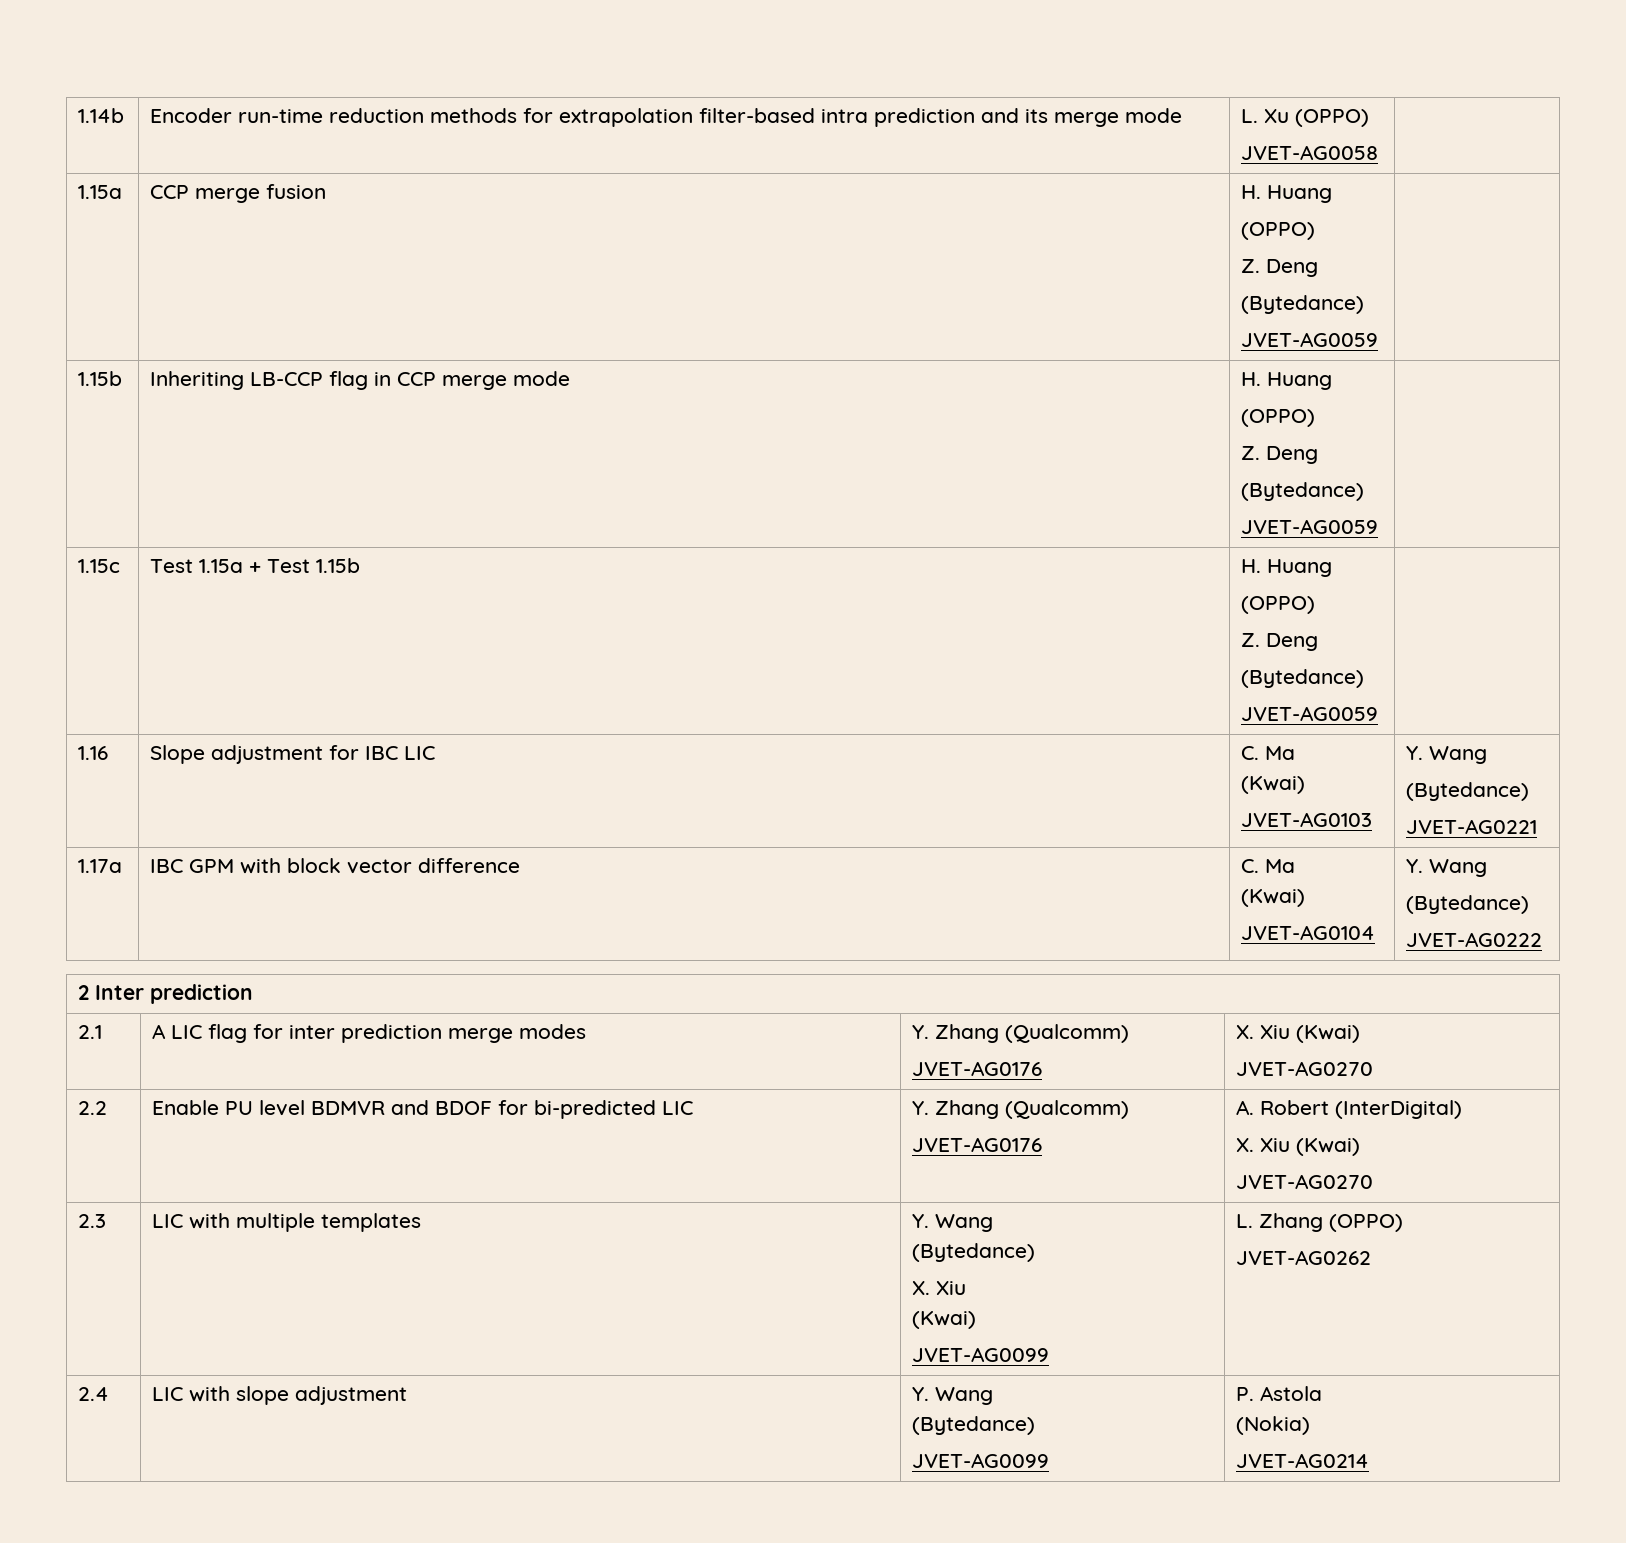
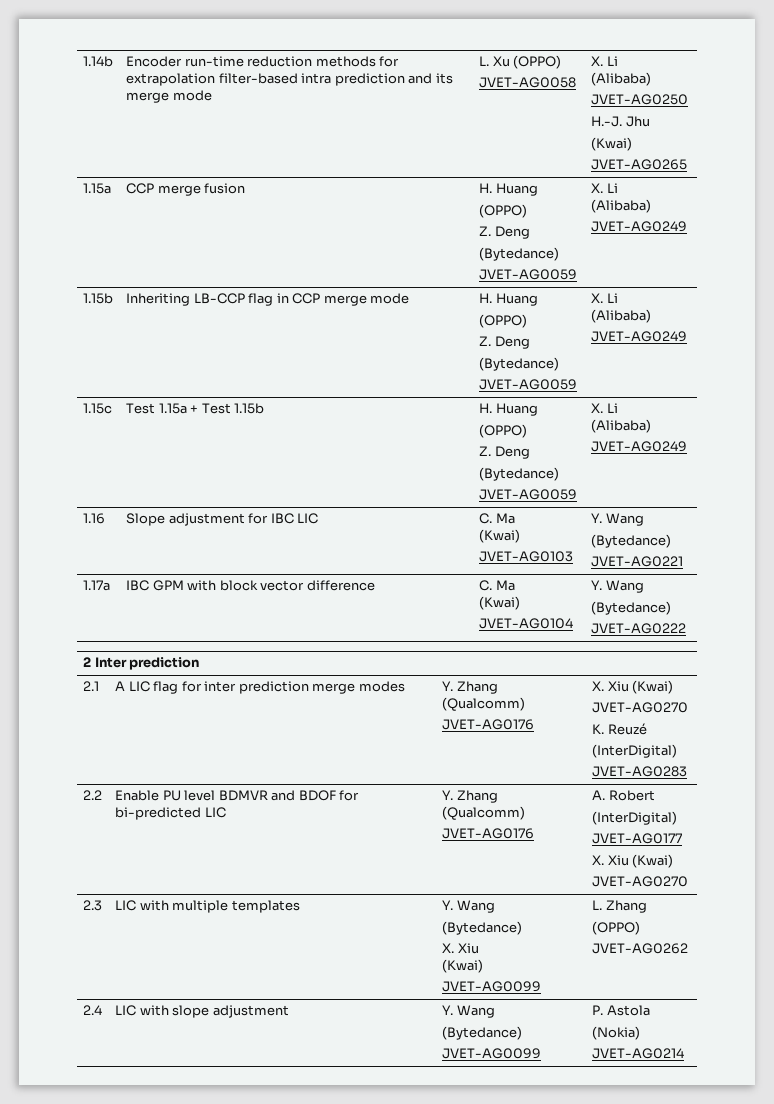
(1379, 152) none -> [591,56,618,66] [591,72,652,86] [591,94,689,105] [591,116,650,127] [591,137,633,151] [591,159,688,170] X. Li // (Alibaba) // JVET-AG0250 // H.-J. Jhu // (Kwai) // JVET-AG0265
(1379, 339) none -> [591,183,618,193] [591,199,652,213] [591,221,688,232] X. Li // (Alibaba) // JVET-AG0249
(1379, 526) none -> [591,293,618,303] [591,309,652,323] [591,331,688,342] X. Li // (Alibaba) // JVET-AG0249
(1379, 713) none -> [591,403,618,413] [591,419,652,433] [591,441,688,452] X. Li // (Alibaba) // JVET-AG0249
(1374, 1068) none -> [592,723,647,735] [592,744,678,758] [592,766,688,777] // K. Reuzé // (InterDigital) // JVET-AG0283
[1335,1100,1463,1119] (InterDigital) -> [592,811,678,825] [592,833,683,844] // (InterDigital) // JVET-AG0177
(1324, 1222) none -> (647, 906) //

